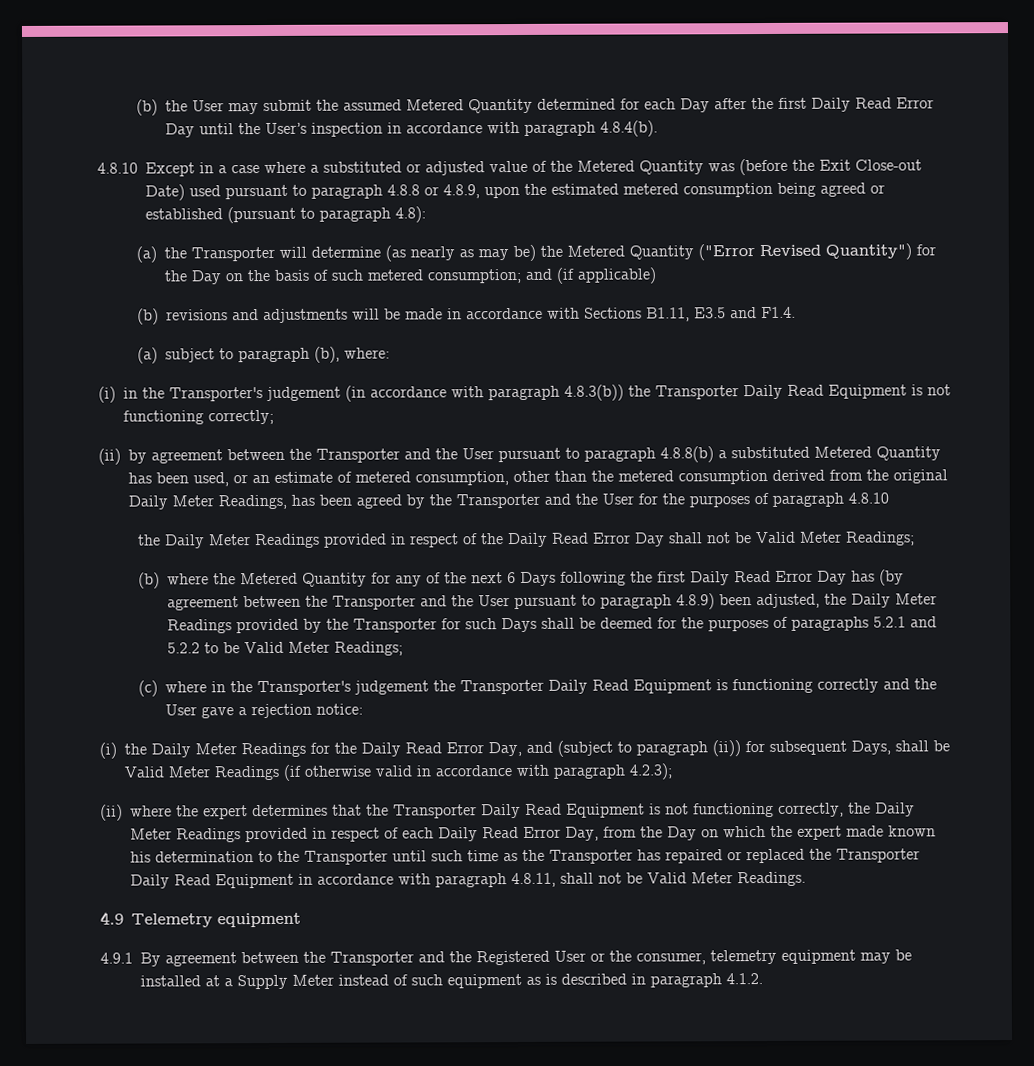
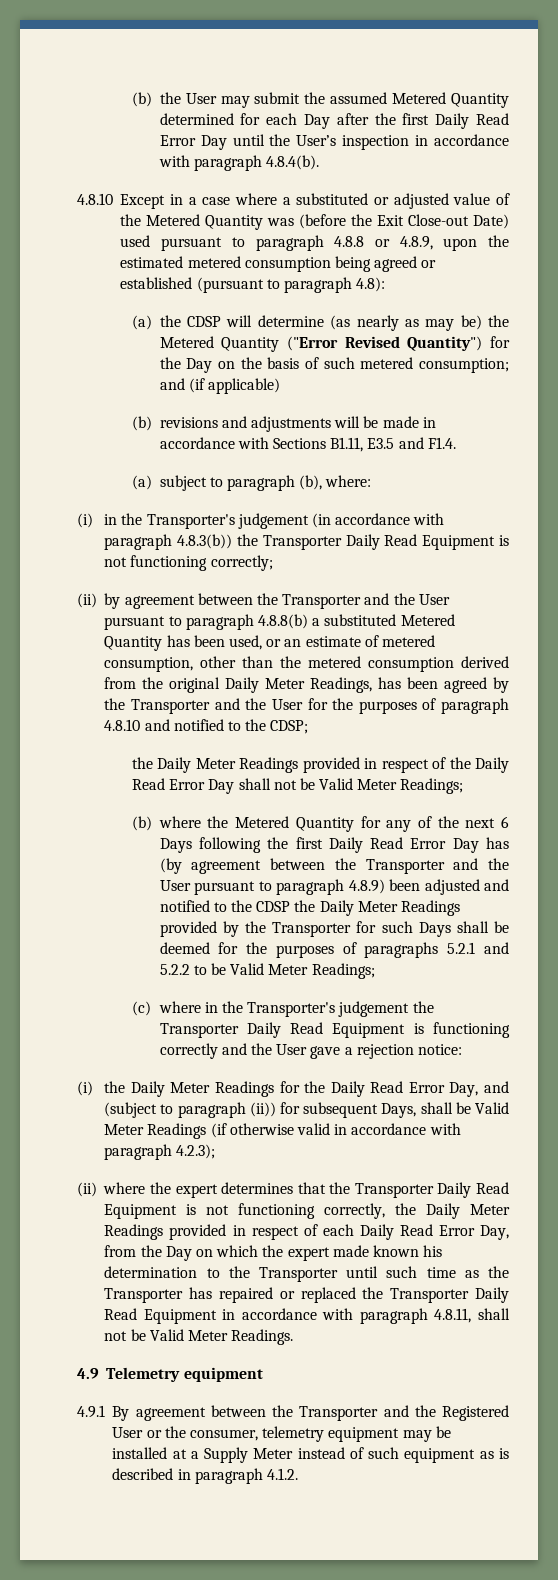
[190,246,275,262] Transporter -> [187,316,222,327] CDSP
(890, 498) none -> [144,719,309,734] and notified to the CDSP;
[755,593,820,609] adjusted, -> [424,879,509,895] [159,900,291,912] adjusted and notified to the CDSP

